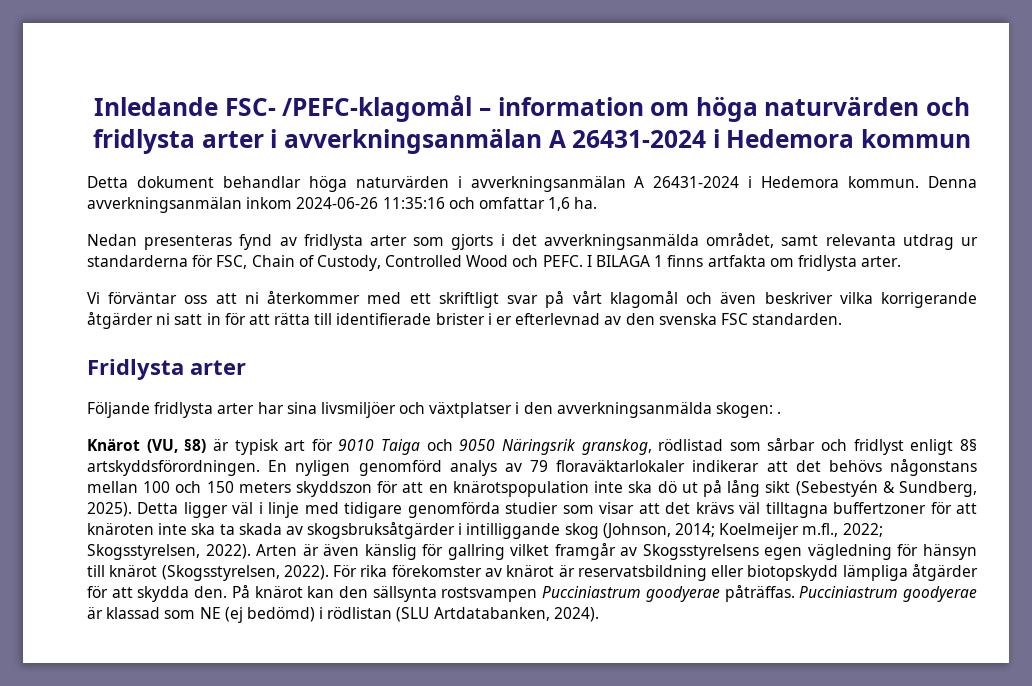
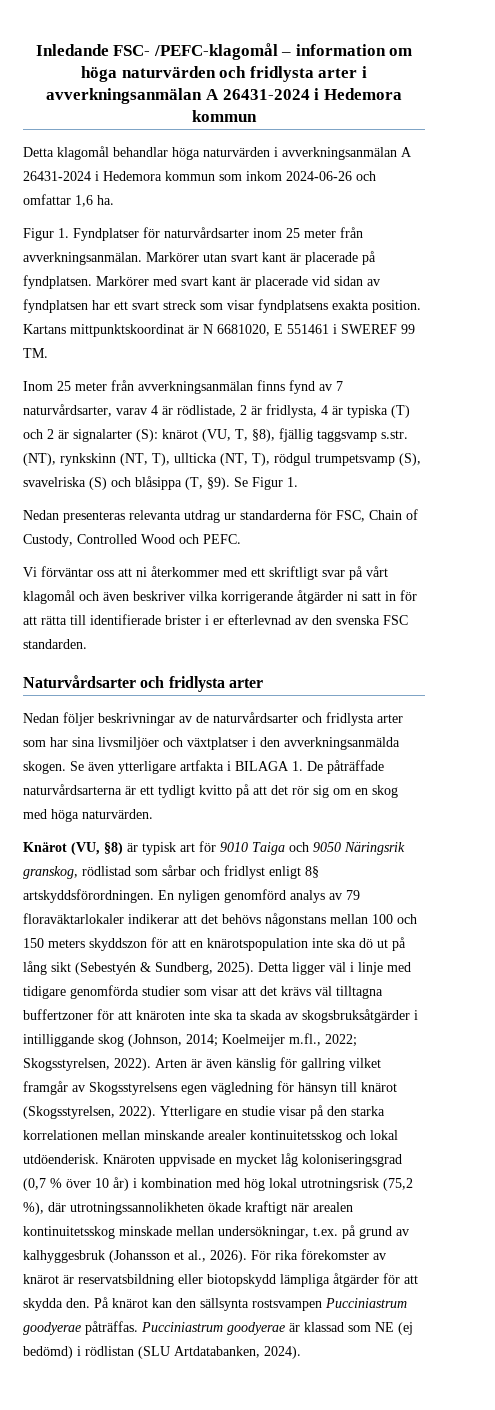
[136,176,214,188] dokument -> [57,146,109,160] klagomål
[848,176,977,188] [87,197,242,213] kommun. Denna avverkningsanmälan -> [165,171,242,181] kommun som
[382,197,445,209] 11:35:16 -> (352, 176) none
[87,233,819,250] Nedan presenteras fynd av fridlysta arter som gjorts i det avverkningsanmälda området, samt -> [23,227,363,241] [23,251,376,265] [23,275,380,289] [23,299,421,313] [23,324,415,337] [23,348,48,358] [23,380,343,394] [23,404,410,418] [23,428,408,442] [23,453,421,466] [23,476,298,490] [23,510,125,523] Figur 1. Fyndplatser för naturvårdsarter inom 25 meter från avverkningsanmälan. Markörer utan svart kant är placerade på fyndplatsen. Markörer med svart kant är placerade vid sidan av fyndplatsen har ett svart streck som visar fyndplatsens exakta position. Kartans mittpunktskoordinat är N 6681020, E 551461 i SWEREF 99 TM. // Inom 25 meter från avverkningsanmälan finns fynd av 7 naturvårdsarter, varav 4 är rödlistade, 2 är fridlysta, 4 är typiska (T) och 2 är signalarter (S): knärot (VU, T, §8), fjällig taggsvamp s.str. (NT), rynkskinn (NT, T), ullticka (NT, T), rödgul trumpetsvamp (S), svavelriska (S) och blåsippa (T, §9). Se Figur 1. // Nedan presenteras
[586,255,902,271] I BILAGA 1 finns artfakta om fridlysta arter. -> (241, 539) none
[87,359,246,380] [87,402,255,418] Fridlysta arter // Följande fridlysta arter -> [23,675,263,692] [23,712,403,726] [23,740,46,747] Naturvårdsarter och fridlysta arter // Nedan följer beskrivningar av de naturvårdsarter och fridlysta arter som
[716,402,782,418] skogen: . -> [23,760,384,774] [23,784,398,798] [23,809,153,822] skogen. Se även ytterligare artfakta i BILAGA 1. De påträffade naturvårdsarterna är ett tydligt kvitto på att det rör sig om en skog med höga naturvärden.
(329, 572) none -> [160,1105,385,1119] [23,1130,398,1143] [23,1153,402,1167] [23,1177,413,1191] [23,1201,353,1215] [23,1225,409,1239] [23,1250,247,1263] Ytterligare en studie visar på den starka korrelationen mellan minskande arealer kontinuitetsskog och lokal utdöenderisk. Knäroten uppvisade en mycket låg koloniseringsgrad (0,7 % över 10 år) i kombination med hög lokal utrotningsrisk (75,2 %), där utrotningssannolikheten ökade kraftigt när arealen kontinuitetsskog minskade mellan undersökningar, t.ex. på grund av kalhyggesbruk (Johansson et al., 2026).

